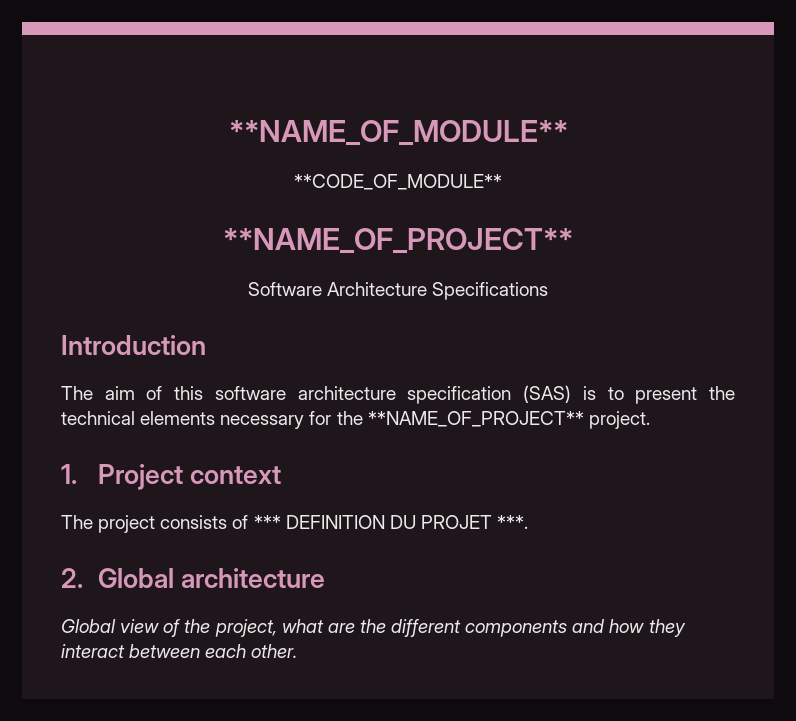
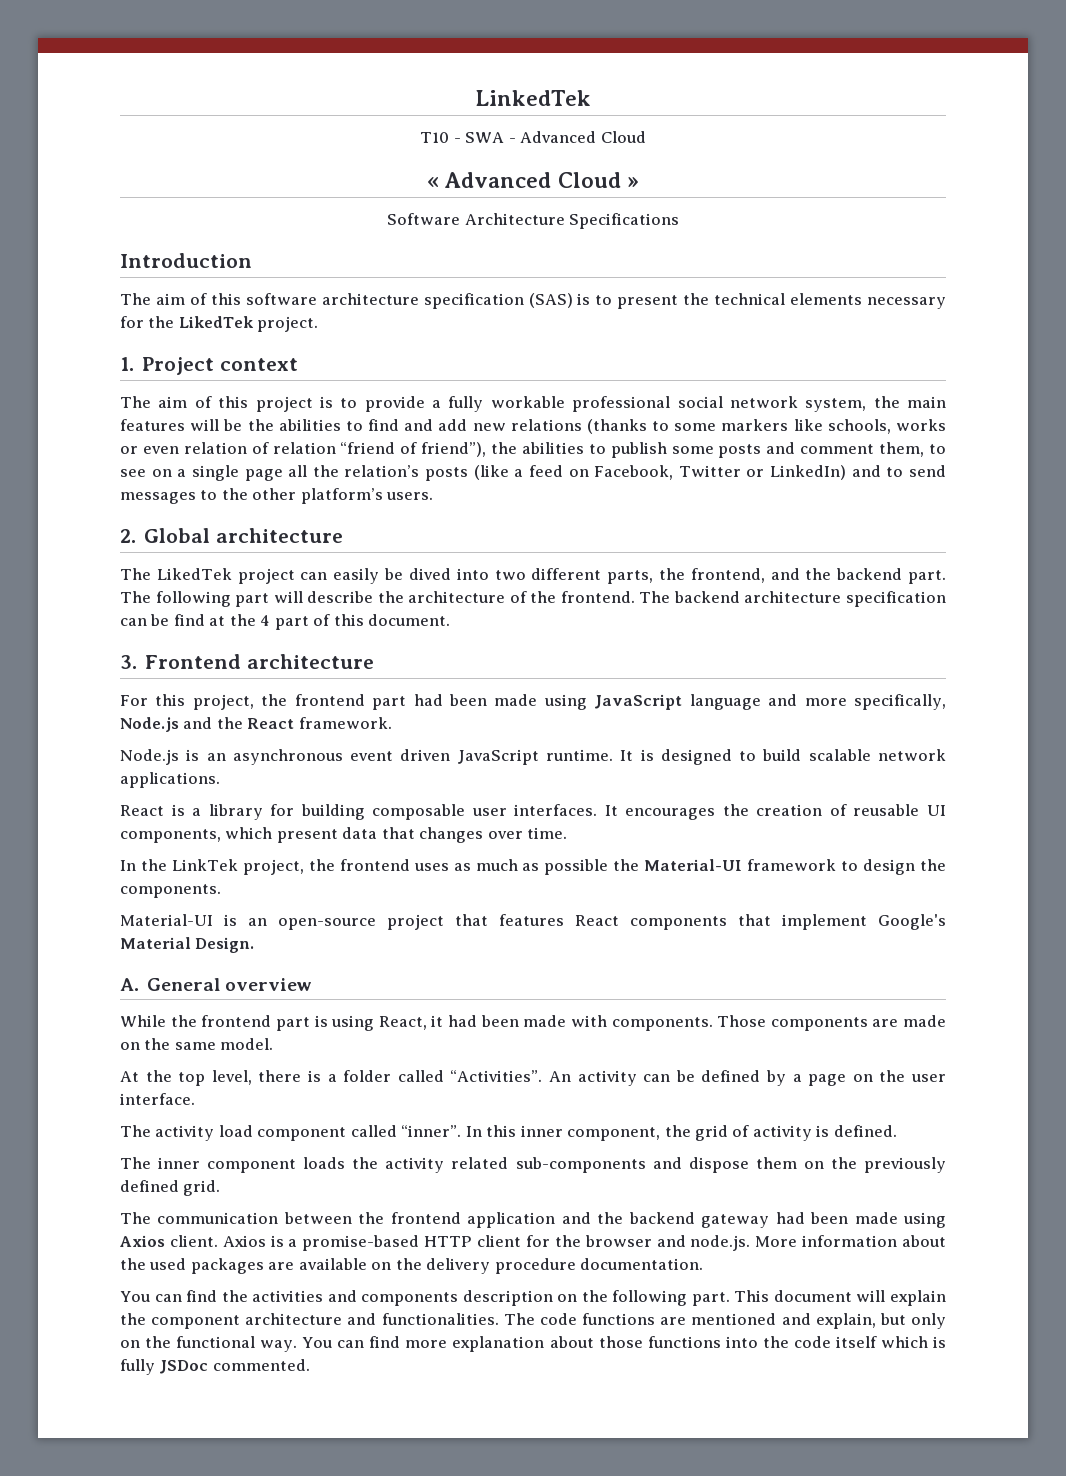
[228,120,568,146] [294,174,502,190] [223,228,573,254] **NAME_OF_MODULE** // **CODE_OF_MODULE** // **NAME_OF_PROJECT** -> [474,90,592,106] [420,131,646,143] [427,172,639,188] LinkedTek // T10 - SWA - Advanced Cloud // « Advanced Cloud »
[367,411,584,427] **NAME_OF_PROJECT** -> [178,316,254,328] LikedTek
[98,515,529,533] [61,568,325,588] [61,619,686,637] [61,644,298,658] project consists of *** DEFINITION DU PROJET ***. // 2. Global architecture // Global view of the project, what are the different components and how they interact between each other. -> [158,396,946,412] [120,419,946,434] [120,442,946,458] [120,465,947,481] [120,488,434,504] [120,528,343,543] [120,568,946,584] [120,591,947,607] [120,614,451,630] [120,654,374,669] [120,694,947,710] [120,717,392,732] [120,749,947,765] [120,772,220,788] [120,804,946,820] [120,827,568,843] [120,859,946,875] [120,884,221,898] [120,914,946,930] [120,937,255,953] [120,978,313,991] [120,1015,946,1031] [120,1038,274,1050] [120,1070,946,1086] [120,1093,195,1105] [120,1125,897,1141] [120,1157,947,1173] [120,1180,221,1196] [120,1212,946,1228] [120,1235,947,1251] [120,1258,704,1274] [120,1290,946,1306] [120,1313,947,1329] [120,1336,946,1352] [120,1359,310,1375] aim of this project is to provide a fully workable professional social network system, the main features will be the abilities to find and add new relations (thanks to some markers like schools, works or even relation of relation “friend of friend”), the abilities to publish some posts and comment them, to see on a single page all the relation’s posts (like a feed on Facebook, Twitter or LinkedIn) and to send messages to the other platform’s users. // 2. Global architecture // The LikedTek project can easily be dived into two different parts, the frontend, and the backend part. The following part will describe the architecture of the frontend. The backend architecture specification can be find at the 4 part of this document. // 3. Frontend architecture // For this project, the frontend part had been made using JavaScript language and more specifically, Node.js and the React framework. // Node.js is an asynchronous event driven JavaScript runtime. It is designed to build scalable network applications. // React is a library for building composable user interfaces. It encourages the creation of reusable UI components, which present data that changes over time. // In the LinkTek project, the frontend uses as much as possible the Material-UI framework to design the components. // Material-UI is an open-source project that features React components that implement Google's Material Design. // A. General overview // While the frontend part is using React, it had been made with components. Those components are made on the same model. // At the top level, there is a folder called “Activities”. An activity can be defined by a page on the user interface. // The activity load component called “inner”. In this inner component, the grid of activity is defined. // The inner component loads the activity related sub-components and dispose them on the previously defined grid. // The communication between the frontend application and the backend gateway had been made using Axios client. Axios is a promise-based HTTP client for the browser and node.js. More information about the used packages are available on the delivery procedure documentation. // You can find the activities and components description on the following part. This document will explain the component architecture and functionalities. The code functions are mentioned and explain, but only on the functional way. You can find more explanation about those functions into the code itself which is fully JSDoc commented.

